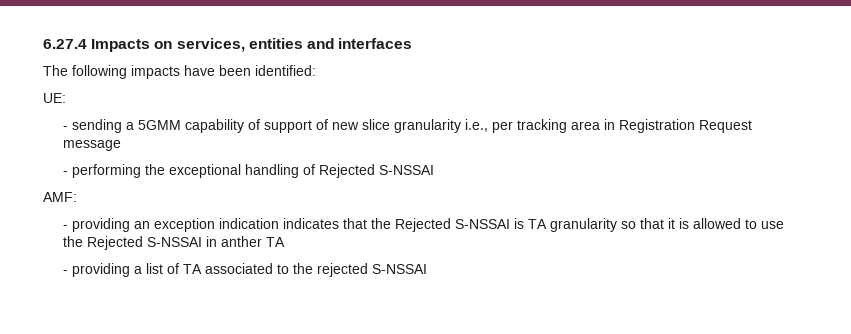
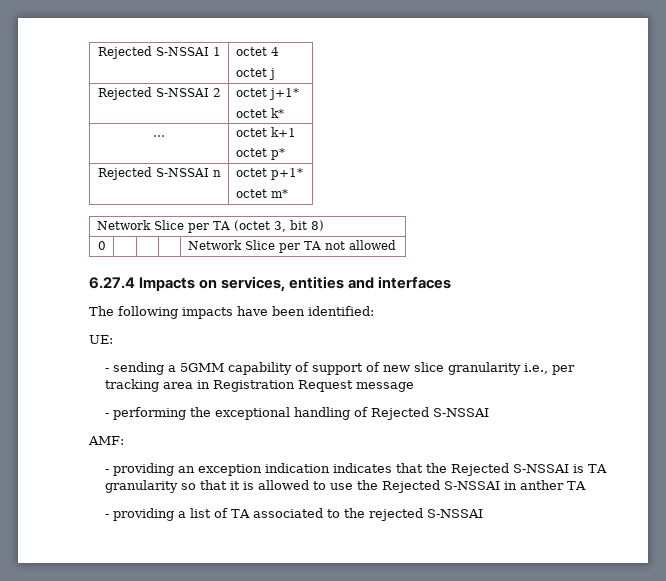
(43, 44) none -> [97,46,221,59] [235,47,279,56] [235,68,275,80] [97,87,221,100] [235,88,299,100] [235,108,284,118] [153,135,165,137] [235,127,296,137] [235,148,285,160] [97,167,221,180] [235,168,303,180] [235,189,288,198] [96,220,324,233] [97,241,106,250] [187,240,396,253] Rejected S-NSSAI 1 | octet 4 // octet j // Rejected S-NSSAI 2 | octet j+1* // octet k* // … | octet k+1 // octet p* // Rejected S-NSSAI n | octet p+1* // octet m* // Network Slice per TA (octet 3, bit 8) // 0 | | | | Network Slice per TA not allowed //

